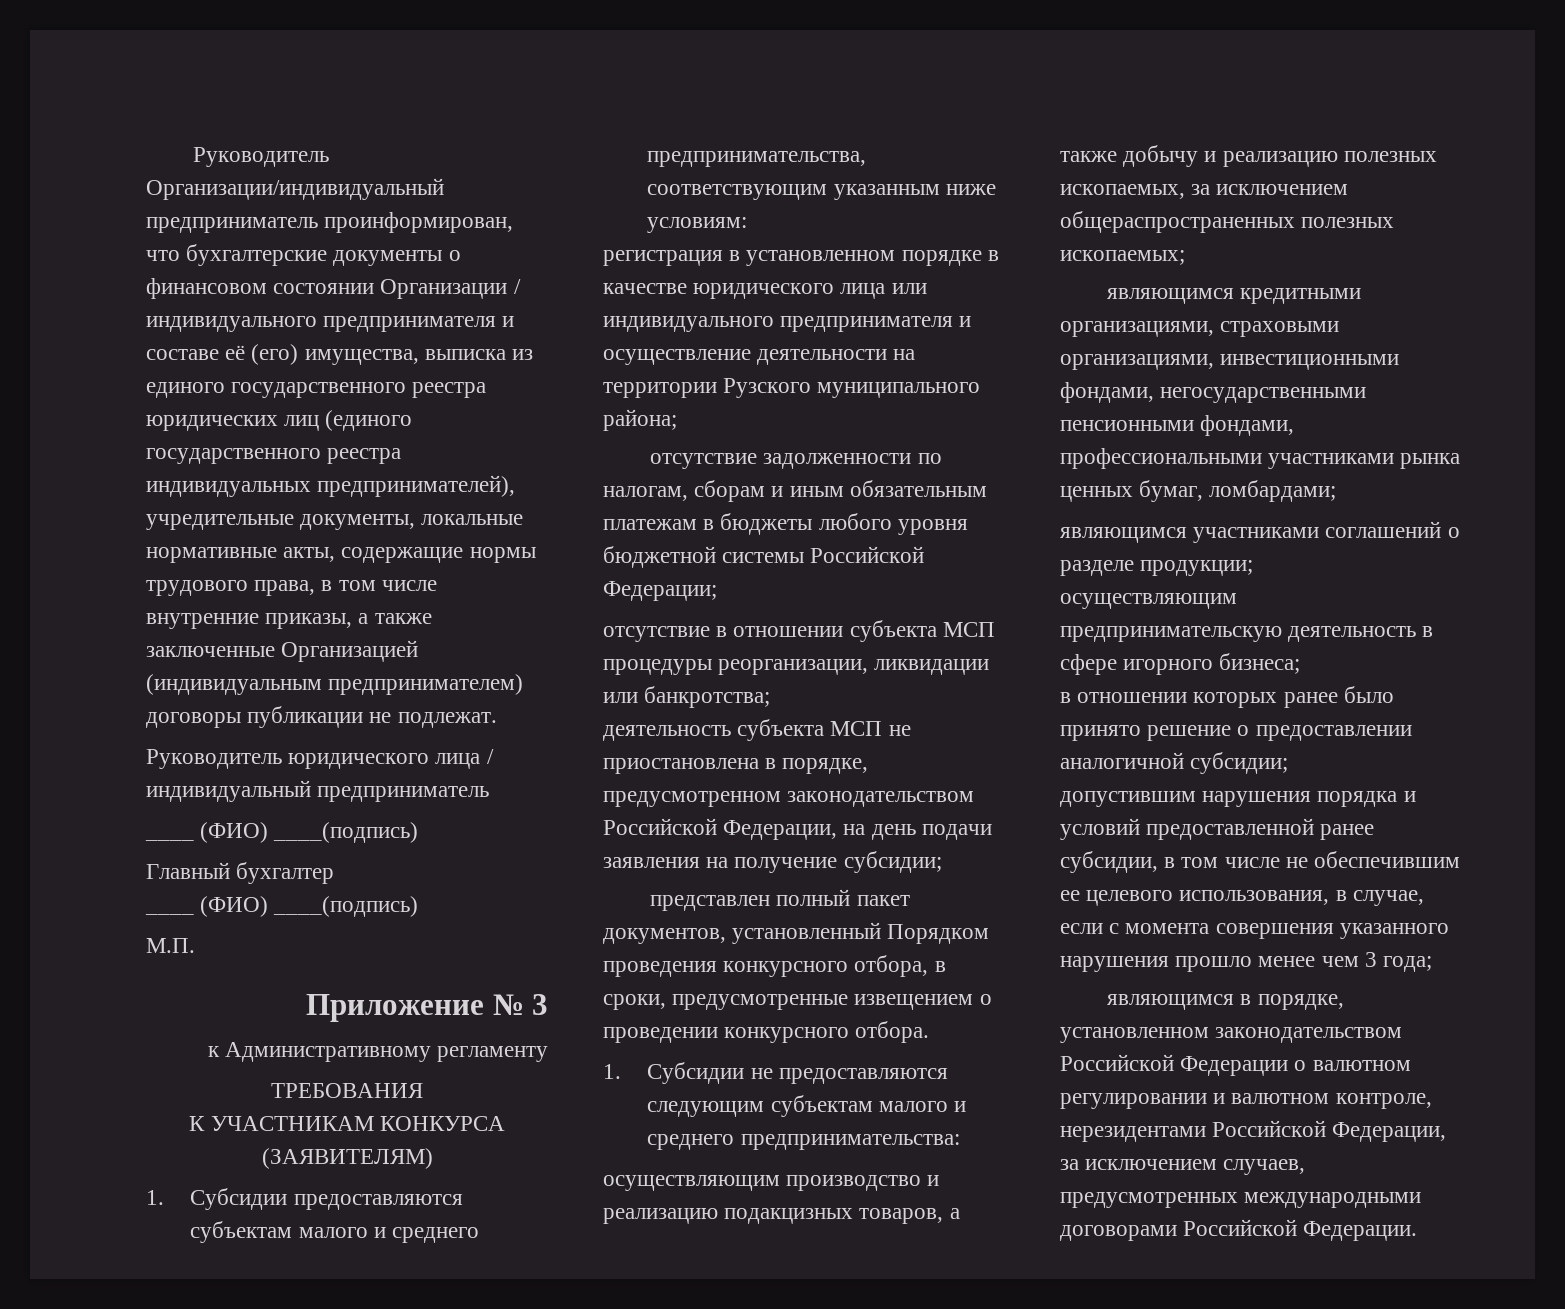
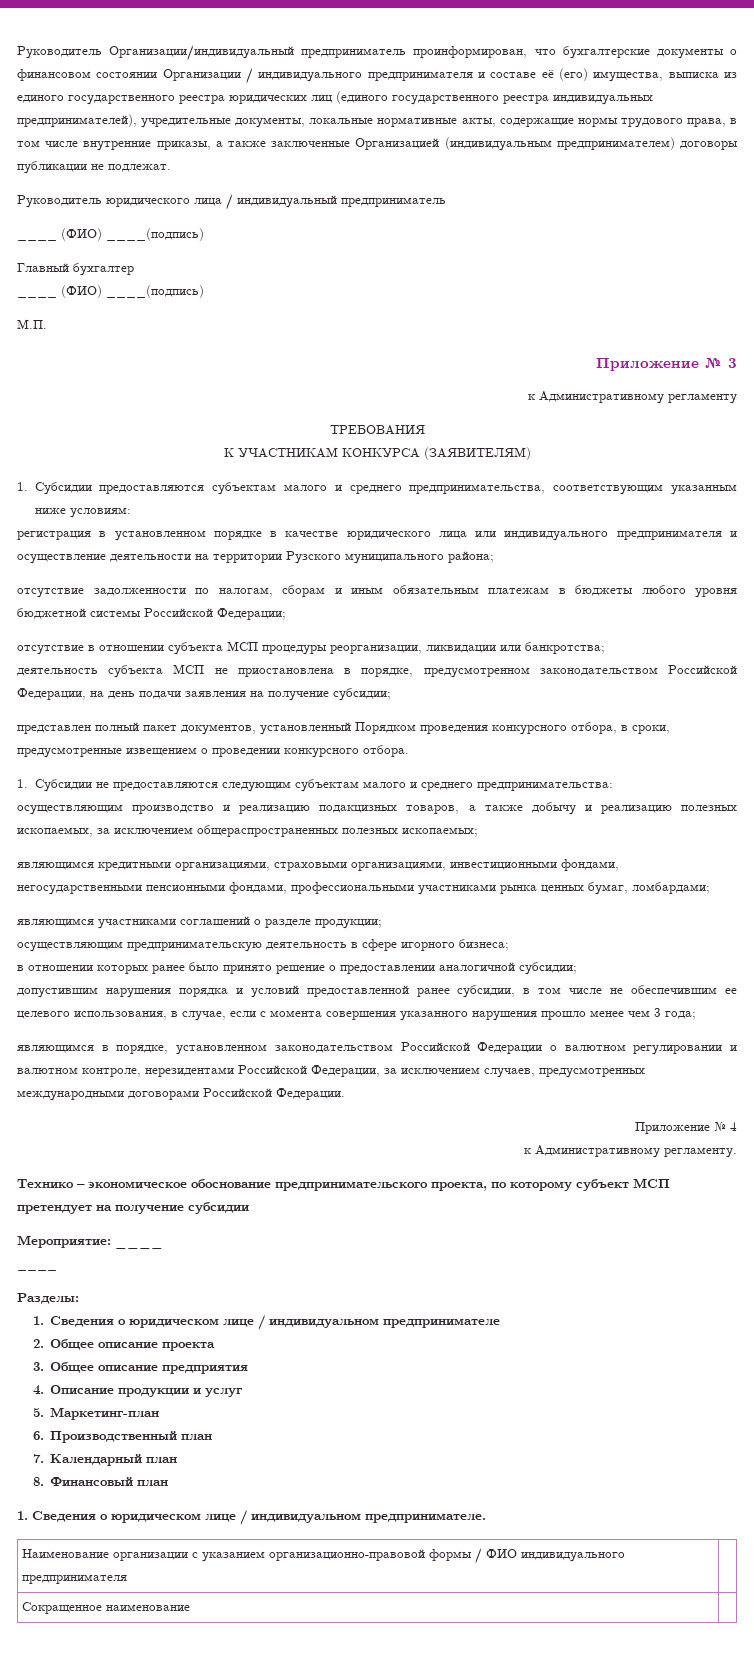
(1418, 1231) none -> [635,1121,737,1134] [524,1145,737,1158] [17,1178,670,1191] [17,1202,249,1214] [17,1235,163,1249] [17,1268,57,1271] [17,1293,79,1304] [32,1315,501,1330] [32,1339,216,1351] [32,1362,249,1374] [32,1385,244,1397] [32,1407,160,1420] [32,1431,213,1443] [32,1454,178,1466] [32,1476,169,1487] [17,1510,486,1525] [22,1548,626,1564] [22,1574,128,1584] [22,1602,191,1614] // Приложение № 4 // к Административному регламенту. // Технико – экономическое обоснование предпринимательского проекта, по которому субъект МСП претендует на получение субсидии // Мероприятие: ____ // ____ // Разделы: // 1. Сведения о юридическом лице / индивидуальном предпринимателе // 2. Общее описание проекта // 3. Общее описание предприятия // 4. Описание продукции и услуг // 5. Маркетинг-план // 6. Производственный план // 7. Календарный план // 8. Финансовый план // 1. Сведения о юридическом лице / индивидуальном предпринимателе. // Наименование организации с указанием организационно-правовой формы / ФИО индивидуального предпринимателя | // Сокращенное наименование |

